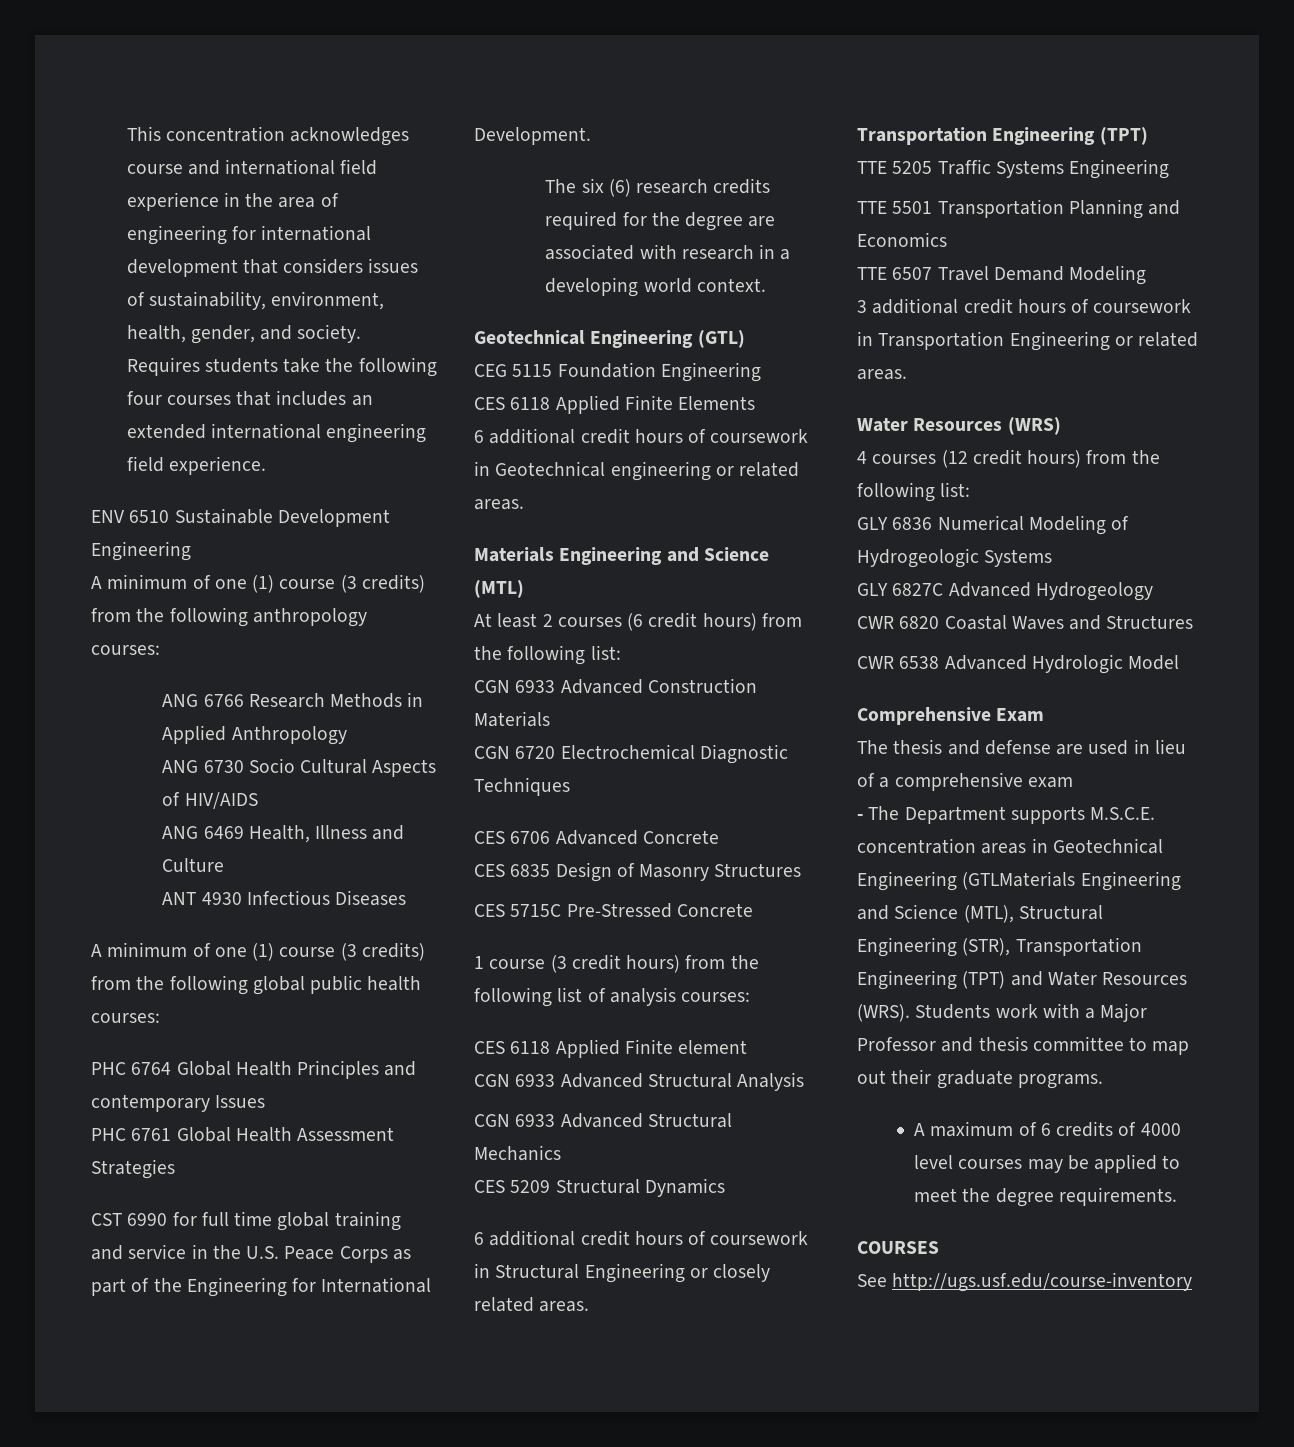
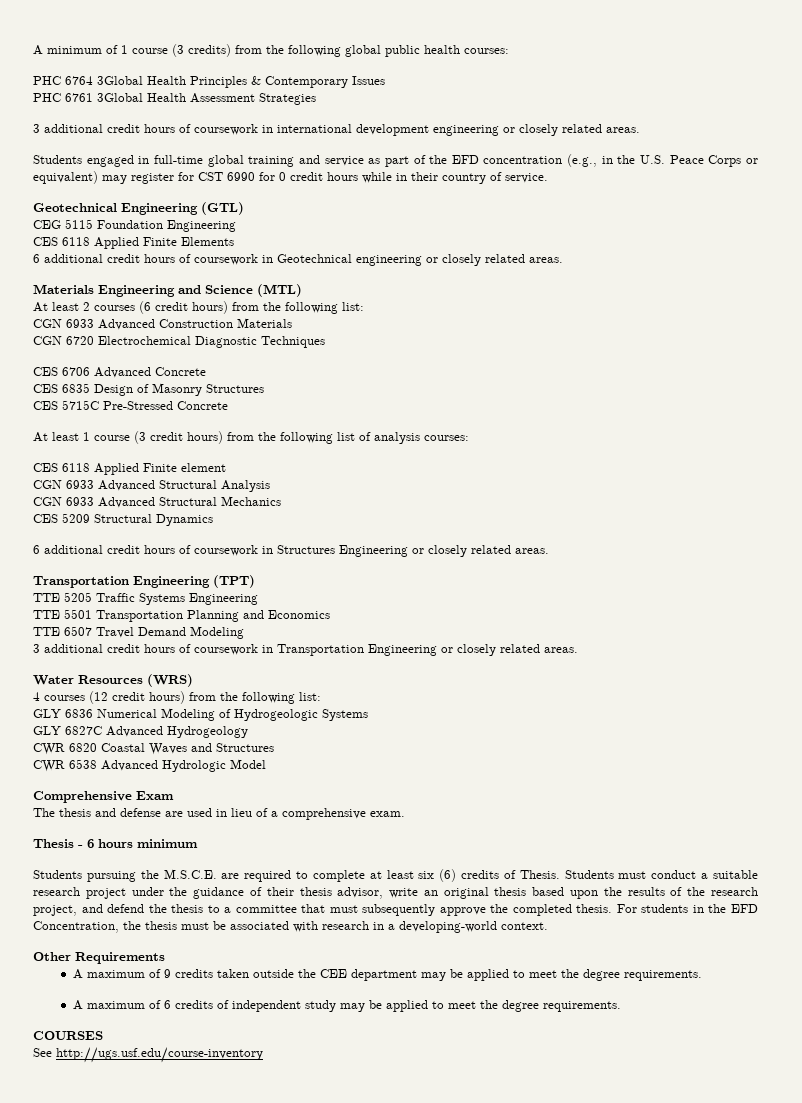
[126,126,410,146] [126,159,378,175] [126,192,339,211] [126,225,372,245] [126,258,419,277] [126,291,385,310] [126,324,362,344] [126,357,437,377] [126,390,373,406] [126,423,427,443] [126,456,266,475] [91,508,390,527] [91,541,191,561] [91,574,425,593] [91,607,367,627] [91,645,160,655] [162,692,424,708] [162,725,347,745] [162,758,437,777] [162,792,258,809] [162,825,405,843] [162,858,225,872] [162,890,407,906] [91,942,275,961] This concentration acknowledges course and international field experience in the area of engineering for international development that considers issues of sustainability, environment, health, gender, and society. Requires students take the following four courses that includes an extended international engineering field experience. // ENV 6510 Sustainable Development Engineering // A minimum of one (1) course (3 credits) from the following anthropology courses: // ANG 6766 Research Methods in Applied Anthropology // ANG 6730 Socio Cultural Aspects of HIV/AIDS // ANG 6469 Health, Illness and Culture // ANT 4930 Infectious Diseases // A minimum of one (1) -> [33,45,128,55] A minimum of 1
[176,1061,231,1076] Global -> [97,76,143,85] 3Global
[384,1061,417,1076] [91,1094,210,1112] and contemporary -> [251,76,348,88] & Contemporary
[176,1127,231,1142] Global -> [97,93,143,102] 3Global
[91,1211,401,1231] [91,1244,187,1260] CST 6990 for full time global training and service -> [33,124,640,136] [33,154,598,167] 3 additional credit hours of coursework in international development engineering or closely related areas. // Students engaged in full-time global training and service as part of the EFD concentration (e.g.,
[392,1249,411,1260] [91,1277,432,1297] [474,127,591,145] [545,178,771,197] [545,211,776,231] [545,244,791,260] [545,277,766,297] as part of the Engineering for International Development. // The six (6) research credits required for the degree are associated with research in a developing world context. -> [745,158,758,164] [33,171,548,184] or equivalent) may register for CST 6990 for 0 credit hours while in their country of service.
(734, 471) none -> [442,254,481,266] closely
(753, 910) none -> [33,432,79,442] At least
[495,1264,580,1279] Structural -> [277,545,335,554] Structures
(1133, 341) none -> [457,644,496,656] closely
[1027,777,1073,788] [857,806,1156,824] [857,838,1163,854] [857,871,1181,891] [857,904,1103,923] [857,937,1142,957] [857,970,1188,990] [857,1003,1148,1022] [857,1036,1190,1055] [857,1069,1103,1089] exam // - The Department supports M.S.C.E. concentration areas in Geotechnical Engineering (GTLMaterials Engineering and Science (MTL), Structural Engineering (STR), Transportation Engineering (TPT) and Water Resources (WRS). Students work with a Major Professor and thesis committee to map out their graduate programs. -> [370,811,405,817] [33,839,198,848] [33,869,759,882] [33,887,758,899] [33,904,758,916] [33,921,548,933] [33,952,165,964] [73,969,703,981] exam. // Thesis - 6 hours minimum // Students pursuing the M.S.C.E. are required to complete at least six (6) credits of Thesis. Students must conduct a suitable research project under the guidance of their thesis advisor, write an original thesis based upon the results of the research project, and defend the thesis to a committee that must subsequently approve the completed thesis. For students in the EFD Concentration, the thesis must be associated with research in a developing-world context. // Other Requirements // A maximum of 9 credits taken outside the CEE department may be applied to meet the degree requirements.
[1140,1123,1181,1136] [914,1155,1023,1169] 4000 level courses -> [232,1000,337,1012] independent study

